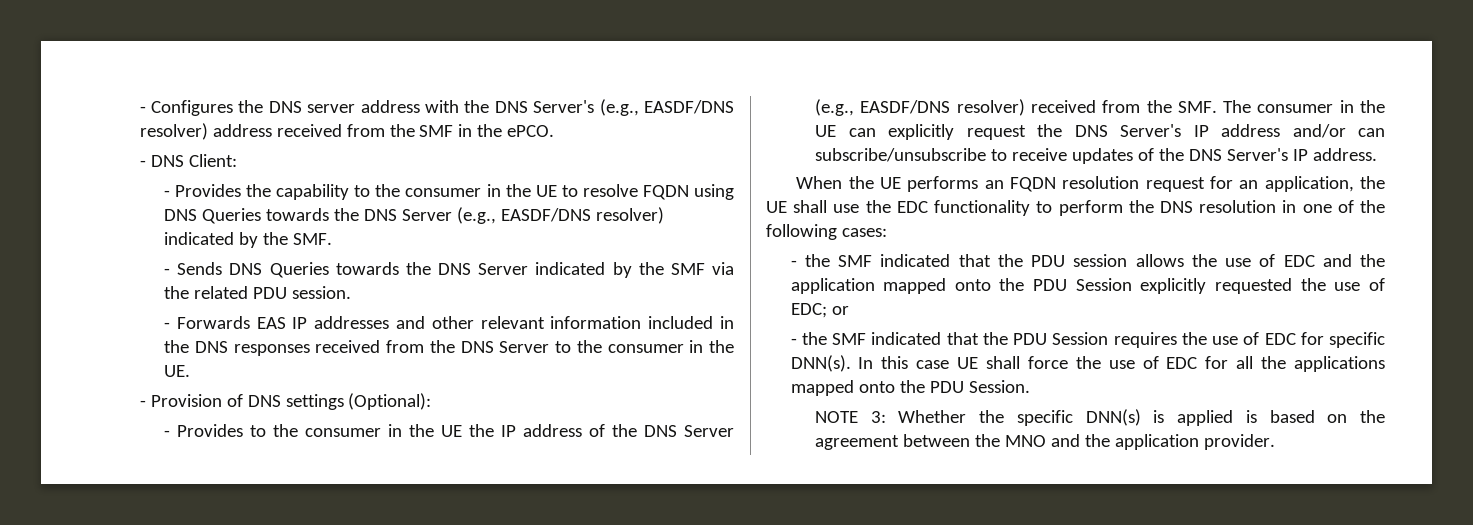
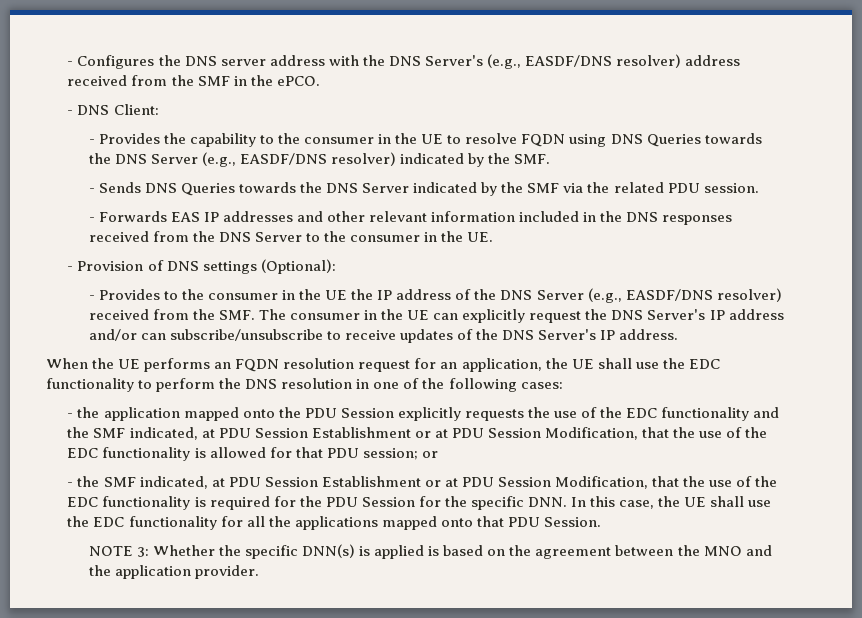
[838,254,1385,267] SMF indicated that the PDU session allows the use of EDC and the -> (100, 412) none
[1215,278,1385,294] [790,303,849,318] [790,332,1386,348] [790,355,1198,372] requested the use of EDC; or // - the SMF indicated that the PDU Session requires the use of EDC for specific DNN(s). In this case UE shall force the use of EDC -> [464,407,780,421] [67,427,768,440] [67,447,438,461] [67,476,778,489] [67,496,772,510] [67,516,217,530] requests the use of the EDC functionality and the SMF indicated, at PDU Session Establishment or at PDU Session Modification, that the use of the EDC functionality is allowed for that PDU session; or // - the SMF indicated, at PDU Session Establishment or at PDU Session Modification, that the use of the EDC functionality is required for the PDU Session for the specific DNN. In this case, the UE shall use the EDC functionality
[899,380,925,393] the -> [476,516,504,527] that

